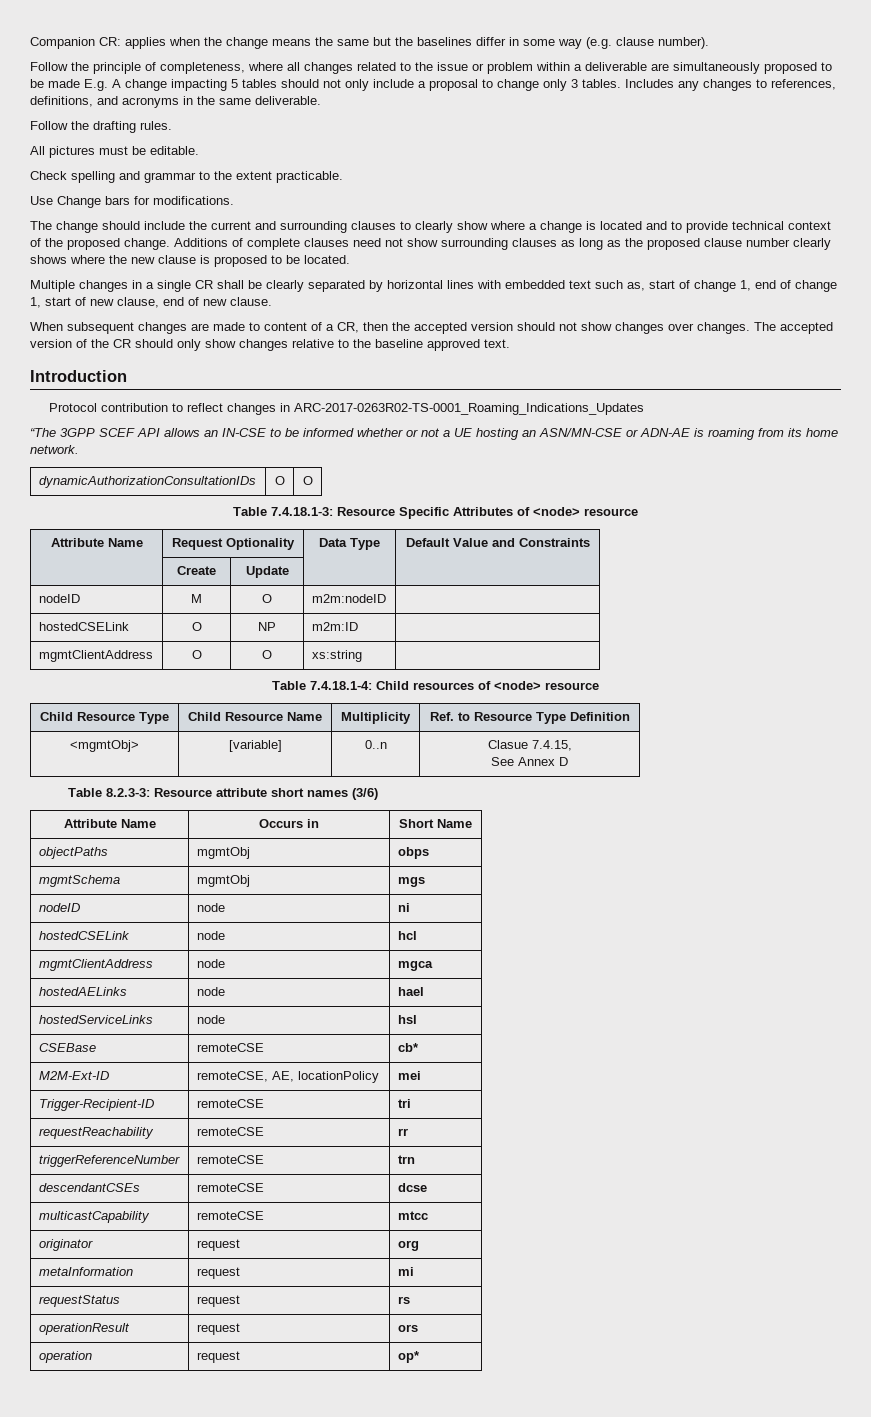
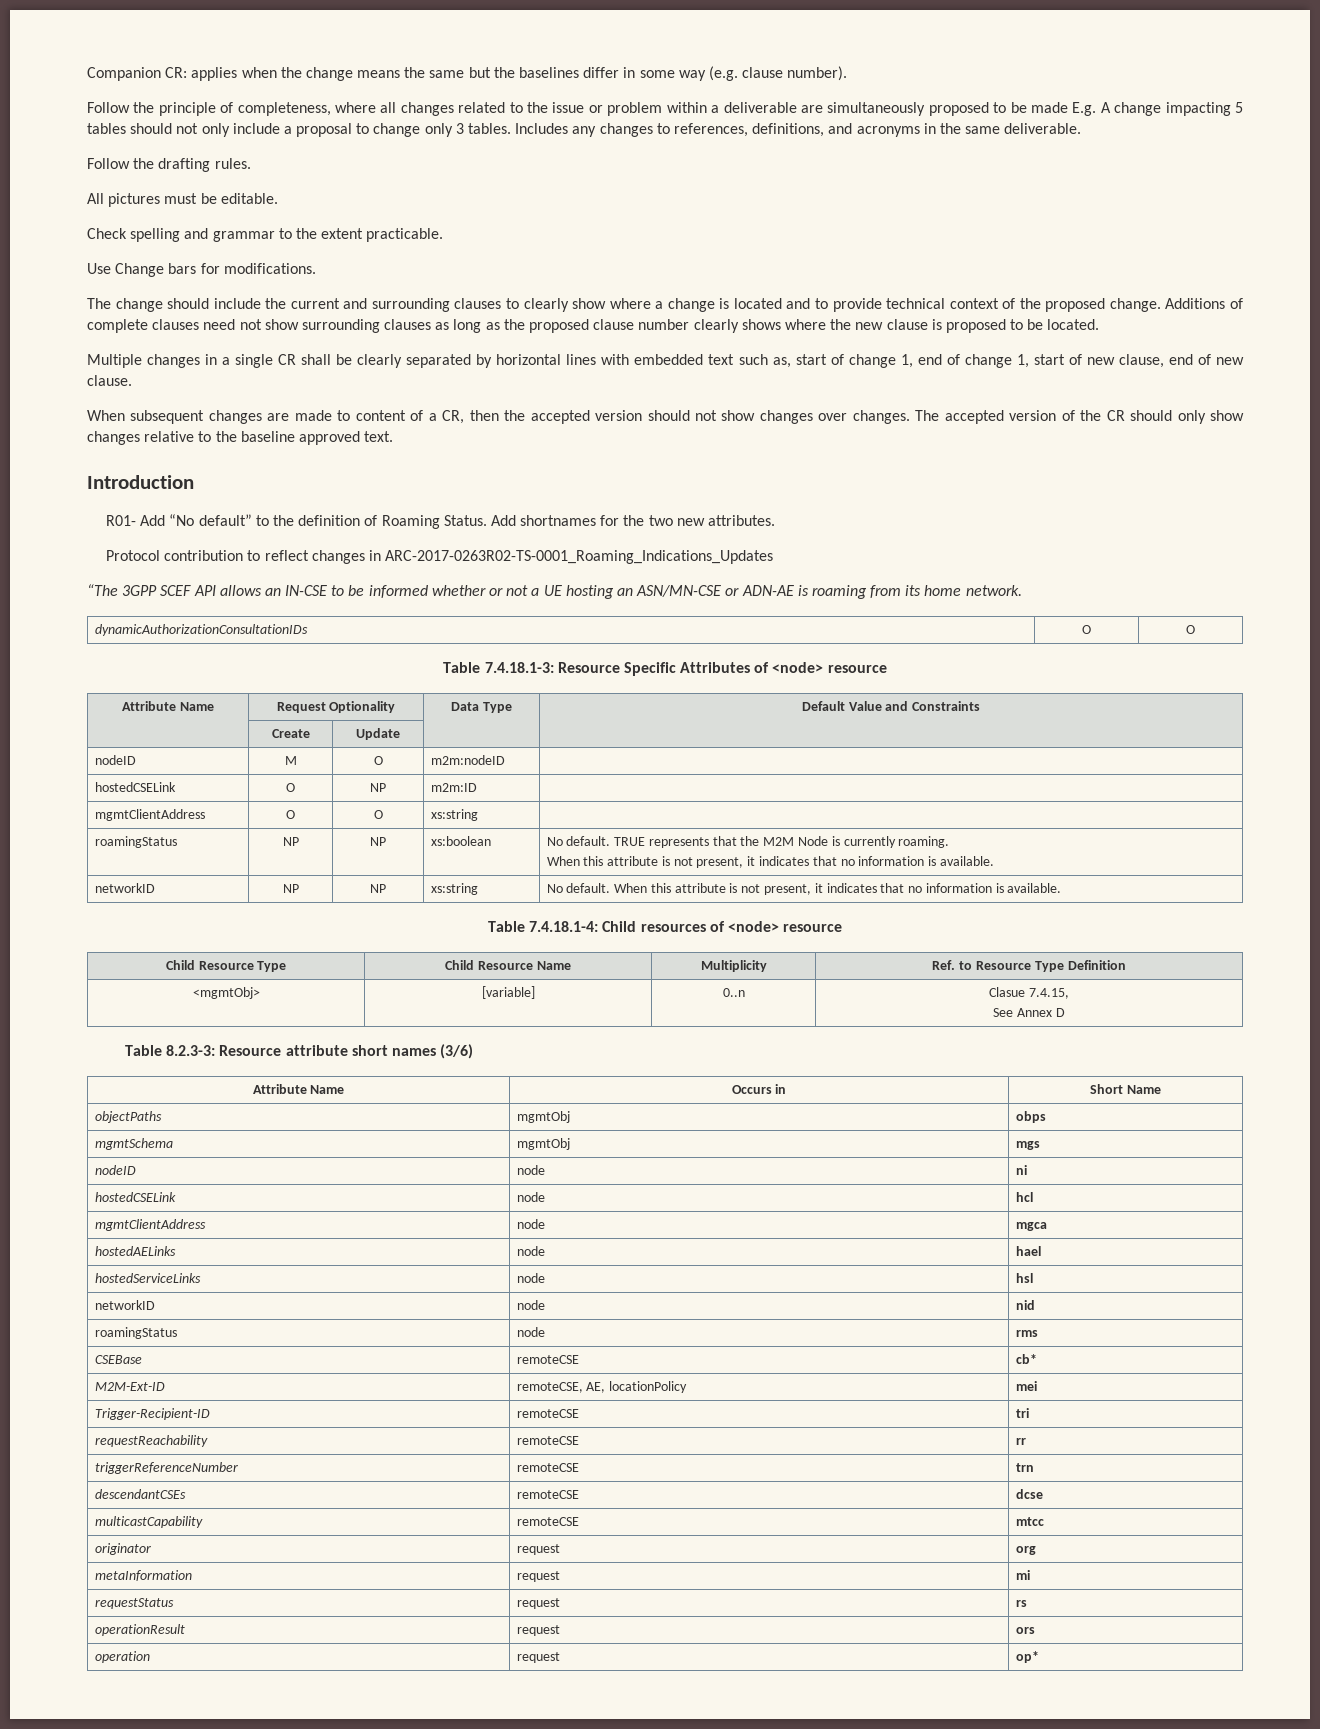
(127, 376) none -> [106,514,775,529] // R01- Add “No default” to the definition of Roaming Status. Add shortnames for the two new attributes.
(362, 656) none -> [94,836,177,848] [282,837,299,846] [370,837,386,846] [430,836,491,846] [546,836,950,848] [546,856,994,868] [94,883,155,893] [282,884,299,893] [370,884,386,893] [430,883,478,895] [546,883,1062,895] // roamingStatus | NP | NP | xs:boolean | No default. TRUE represents that the M2M Node is currently roaming. // When this attribute is not present, it indicates that no information is available. // networkID | NP | NP | xs:string | No default. When this attribute is not present, it indicates that no information is available.
(417, 1019) none -> [94,1300,155,1310] [516,1300,545,1310] [1015,1300,1035,1310] [94,1327,177,1339] [516,1327,545,1337] [1015,1330,1038,1337] // networkID | node | nid // roamingStatus | node | rms

